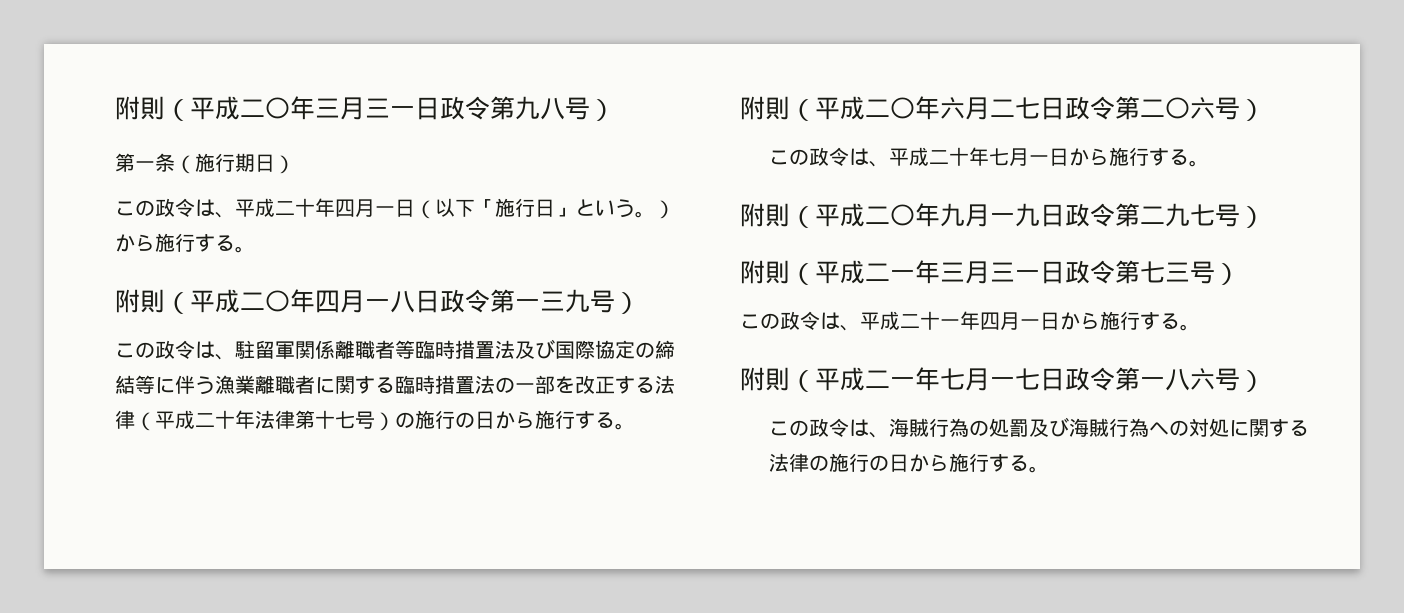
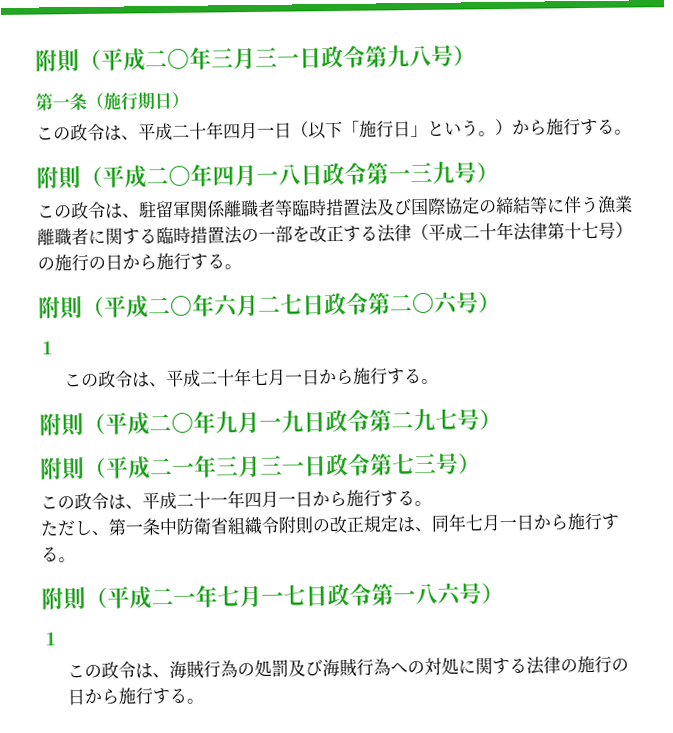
(1265, 110) none -> [38,341,56,355] // １
(1200, 327) none -> [40,512,619,537] [41,546,76,563] // ただし、第一条中防衛省組織令附則の改正規定は、同年七月一日から施行する。
(1265, 381) none -> [42,632,60,646] // １

